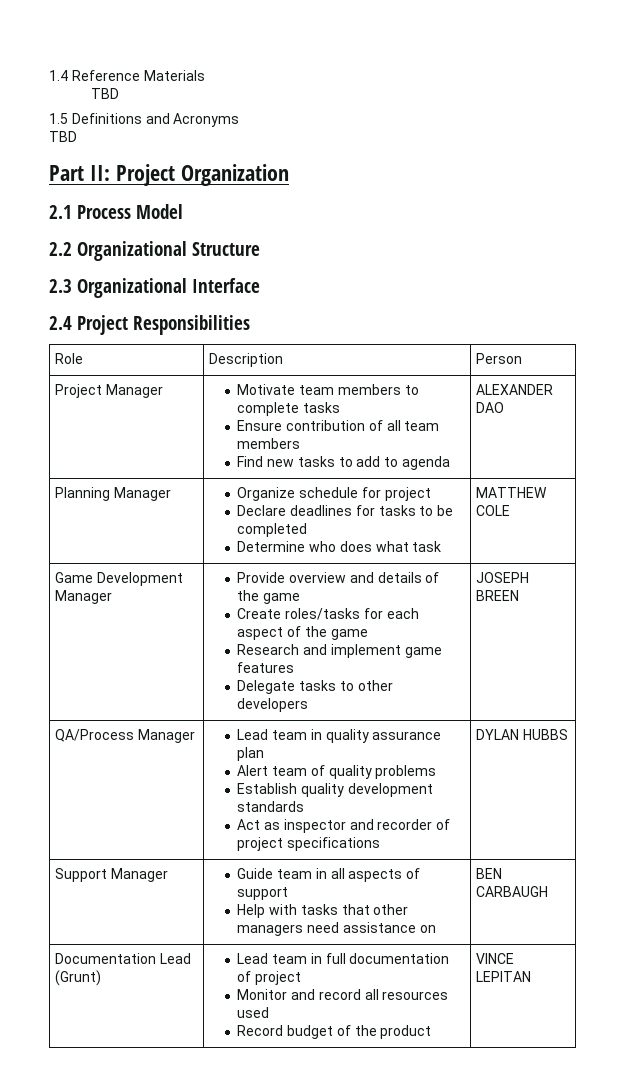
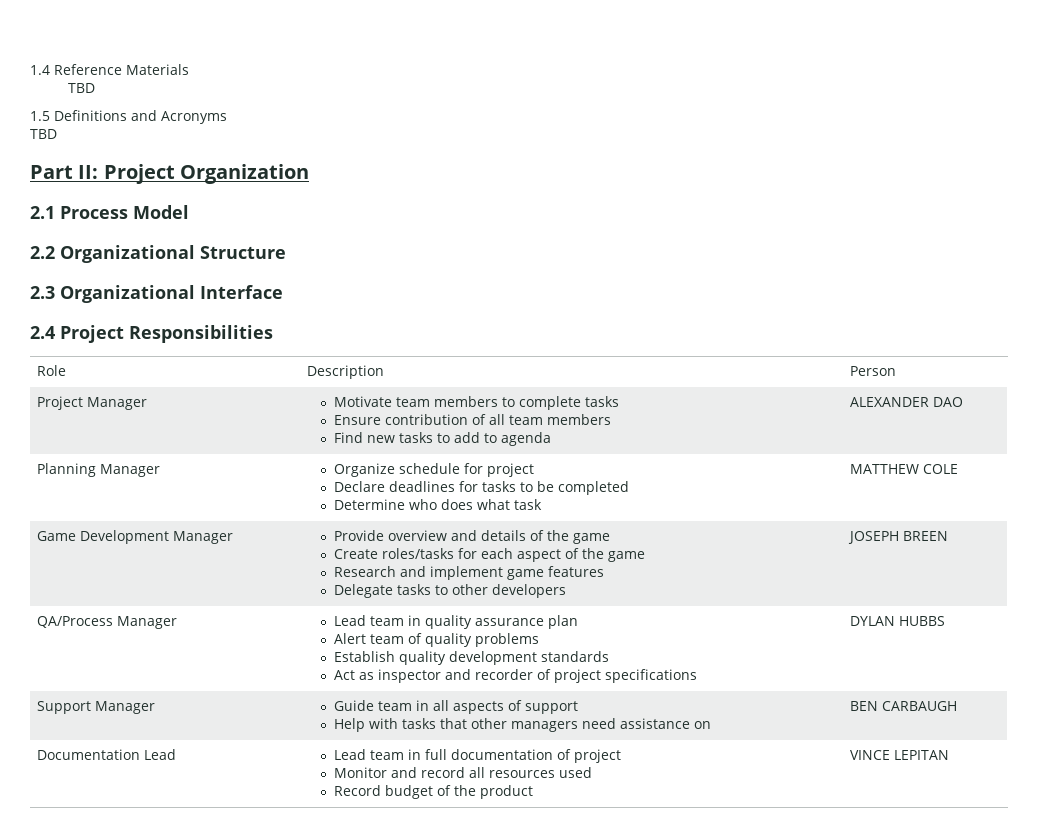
[55,970,102,986] (Grunt) -> (176, 754) none

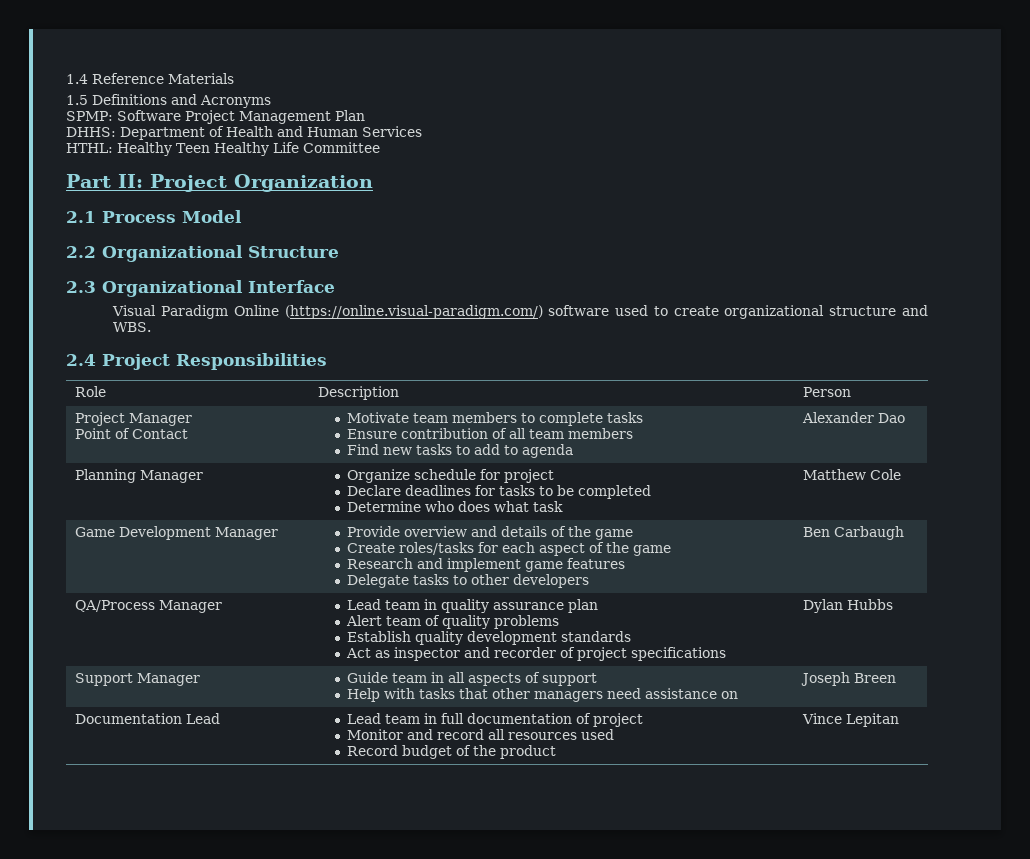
[67,83,95,93] // TBD -> (234, 78) none
[30,129,57,139] TBD -> [66,110,365,124] [66,126,422,140] [66,142,380,156] SPMP: Software Project Management Plan // DHHS: Department of Health and Human Services // HTHL: Healthy Teen Healthy Life Committee
(283, 292) none -> [112,305,929,319] [113,322,152,332] // Visual Paradigm Online (https://online.visual-paradigm.com/) software used to create organizational structure and WBS.
(147, 403) none -> [74,428,188,439] // Point of Contact
[849,397,963,407] ALEXANDER DAO -> [801,412,905,423] Alexander Dao
[849,464,958,474] MATTHEW COLE -> [802,469,901,480] Matthew Cole
[847,531,948,544] JOSEPH BREEN -> [802,526,904,540] Ben Carbaugh
[849,616,945,626] DYLAN HUBBS -> [802,599,893,613] Dylan Hubbs
[849,701,957,711] BEN CARBAUGH -> [800,672,896,686] Joseph Breen
[849,750,949,760] VINCE LEPITAN -> [801,713,899,727] Vince Lepitan

